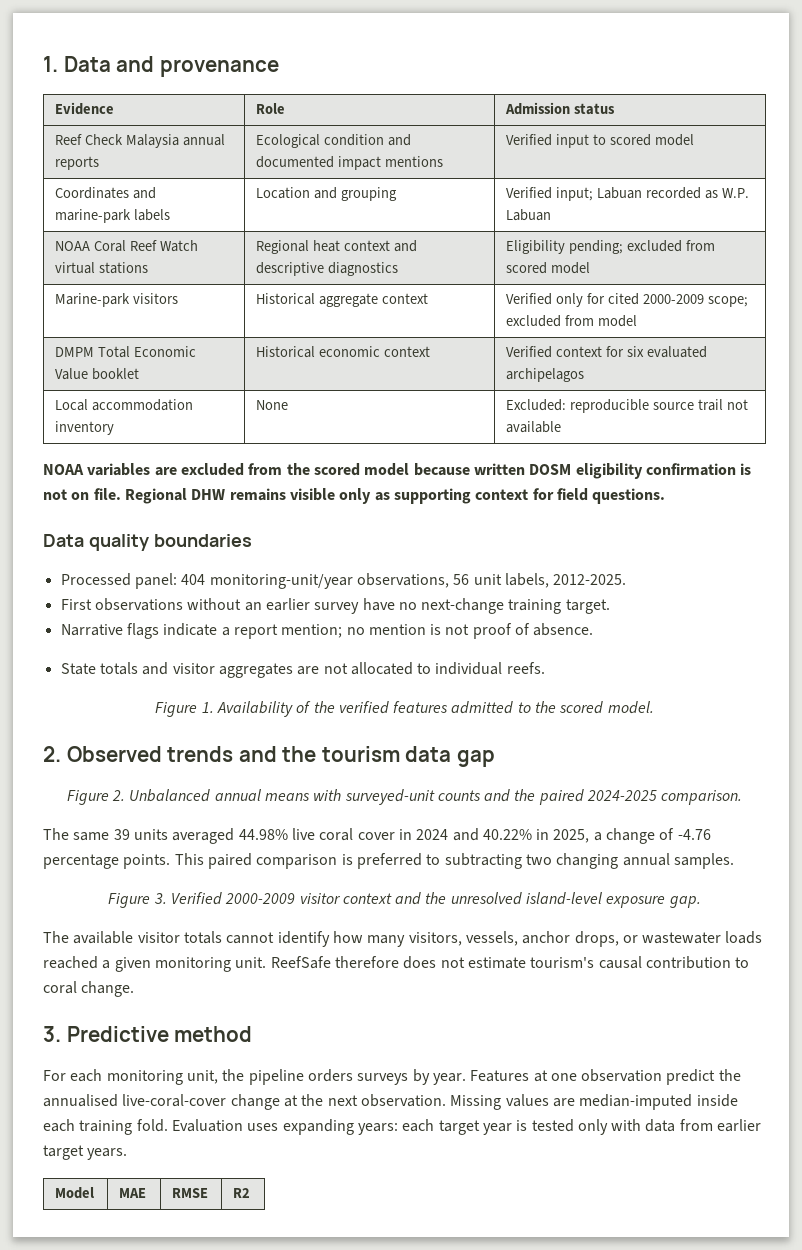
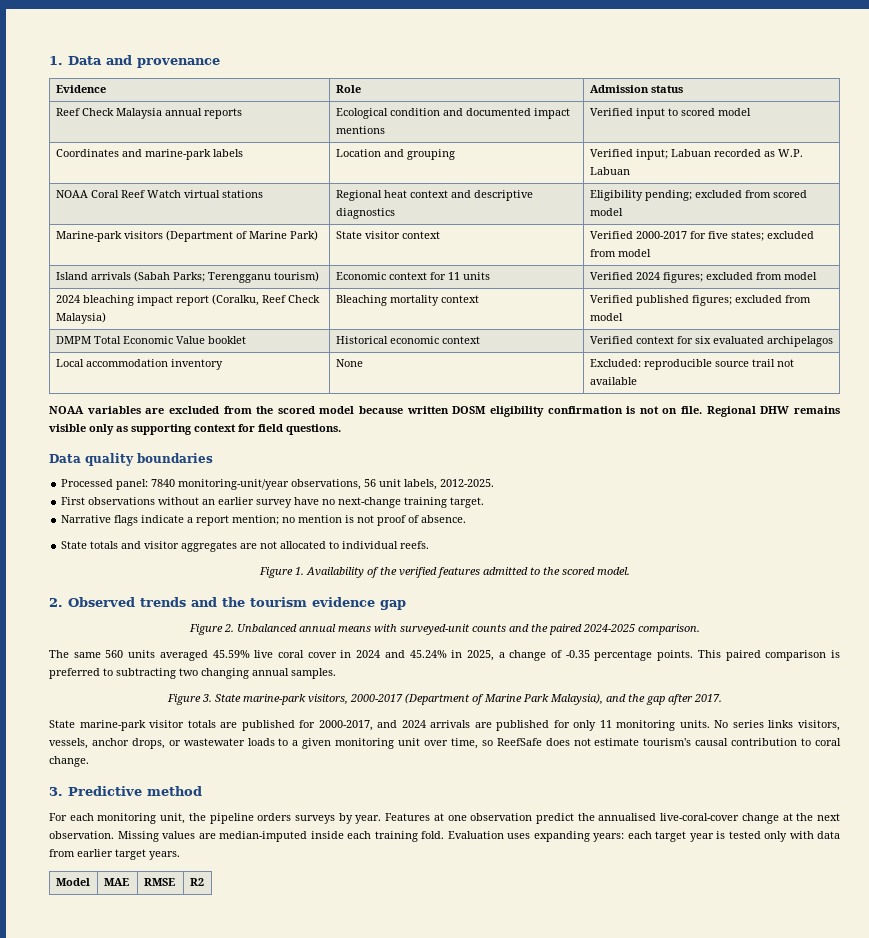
[256,293,429,307] [506,293,748,307] | Historical aggregate context | Verified only for cited 2000-2009 scope; -> [165,230,318,242] [335,231,440,239] [589,231,814,241] [589,249,651,257] [55,271,319,283] [335,272,490,280] [589,272,817,283] [55,294,320,306] [55,312,106,324] [335,295,479,306] [589,295,732,306] (Department of Marine Park) | State visitor context | Verified 2000-2017 for five states; excluded from model // Island arrivals (Sabah Parks; Terengganu tourism) | Economic context for 11 units | Verified 2024 figures; excluded from model // 2024 bleaching impact report (Coralku, Reef Check Malaysia) | Bleaching mortality context | Verified published figures;
[181,574,206,585] 404 -> [151,479,176,487] 7840
[405,746,452,762] data -> [312,597,375,607] evidence
[113,829,130,840] 39 -> [105,650,124,658] 560
[238,829,288,840] 44.98% -> [212,650,250,658] 45.59%
[482,829,532,840] 40.22% -> [409,650,447,658] 45.24%
[677,829,711,840] -4.76 -> [565,650,590,658] -0.35
[170,892,701,908] [43,931,406,947] Verified 2000-2009 visitor context and the unresolved island-level exposure gap. // The available visitor totals cannot identify how many -> [214,693,722,705] [49,720,794,731] State marine-park visitors, 2000-2017 (Department of Marine Park Malaysia), and the gap after 2017. // State marine-park visitor totals are published for 2000-2017, and 2024 arrivals are published for only 11 monitoring units. No series links
[43,956,98,969] reached -> [278,738,289,746] to
[235,956,399,969] unit. ReefSafe therefore -> [398,738,542,749] unit over time, so ReefSafe

